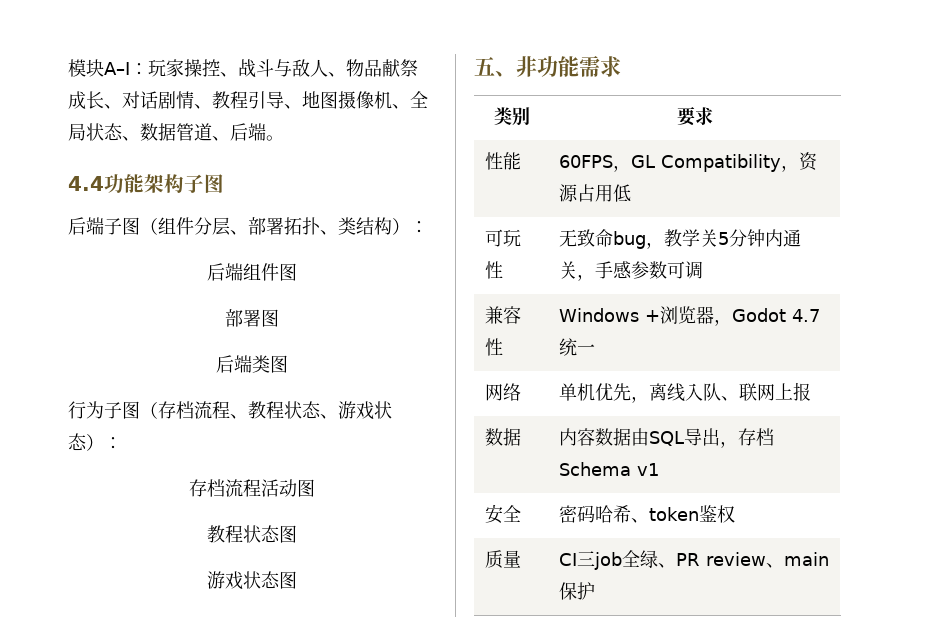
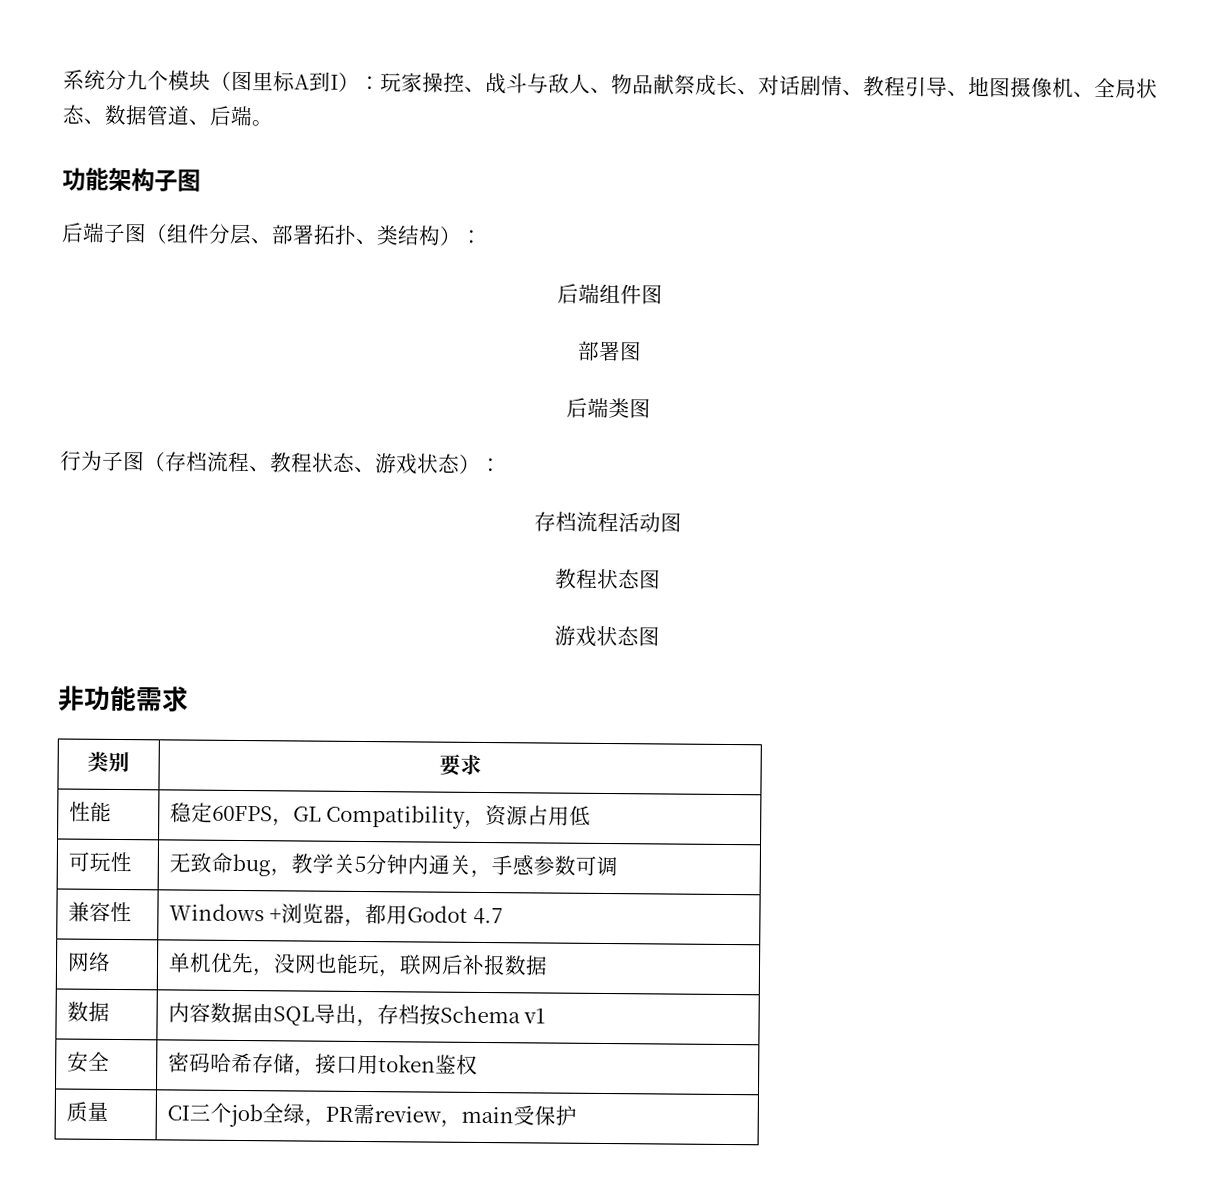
[68,59,130,77] 模块A–I -> [63,69,360,92] 系统分九个模块（图里标A到I）
[68,176,104,191] 4.4 -> (273, 123) none
[474,57,516,77] 五、 -> (660, 636) none
(522, 161) none -> [169,802,213,823] 稳定
(733, 322) none -> [365,904,409,925] 都用
[559,338,596,356] 统一 -> (503, 916) none
[649,383,794,402] 离线入队、联网上 -> [272,953,485,978] 没网也能玩，联网后补
(812, 391) none -> [503,955,548,976] 数据
(775, 437) none -> [418,1004,441,1026] 按
[631,518,650,523] 、 -> [251,1053,379,1077] 存储，接口用
(596, 558) none -> [209,1102,232,1123] 个
[658,552,830,568] 、PR review、main -> [303,1103,535,1128] ，PR需review，main受

